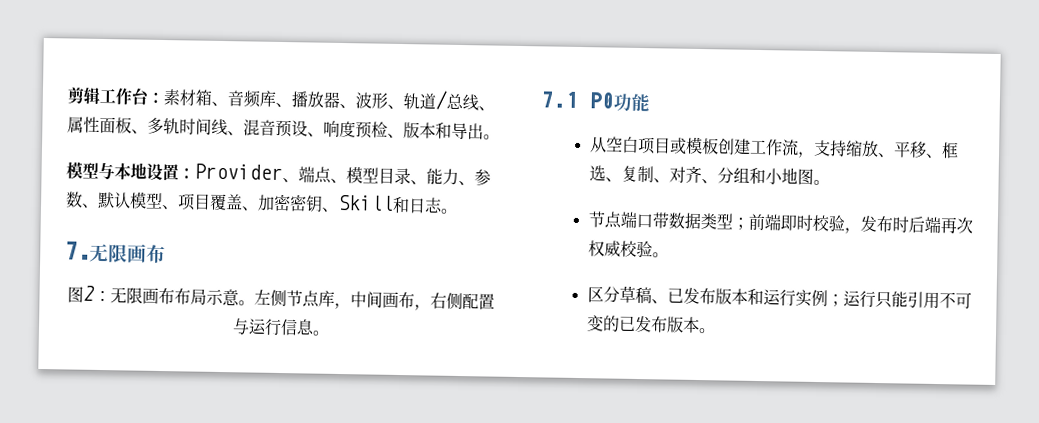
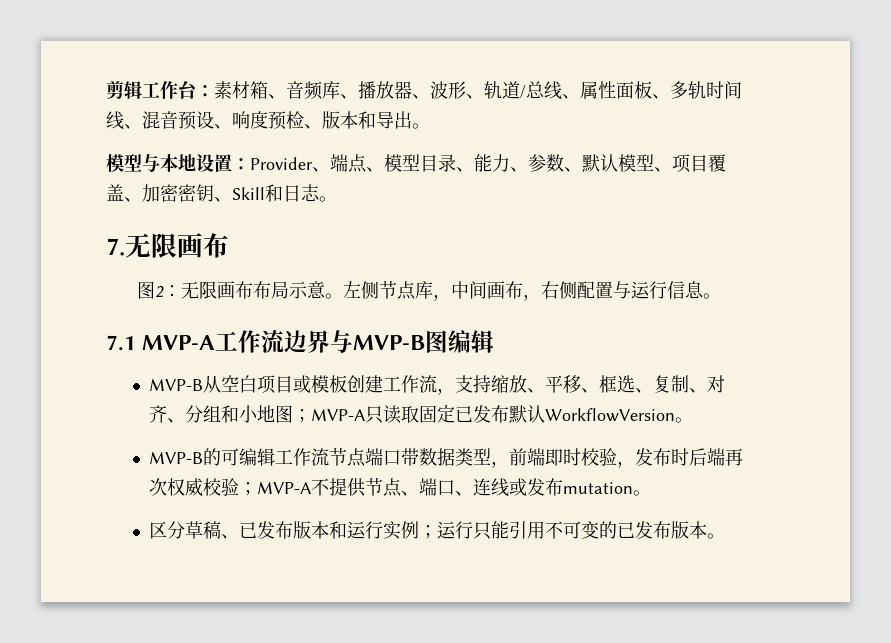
[589,92,650,112] P0功能 // -> [142,330,495,353] [149,379,204,391] MVP-A工作流边界与MVP-B图编辑 // MVP-B
[812,179,830,186] 。 // -> [293,404,694,424] [149,448,330,466] ；MVP-A只读取固定已发布默认WorkflowVersion。 // MVP-B的可编辑工作流
[731,217,749,230] ； -> [491,461,510,468] ，
(653, 249) none -> [239,478,634,497] ；MVP-A不提供节点、端口、连线或发布mutation

